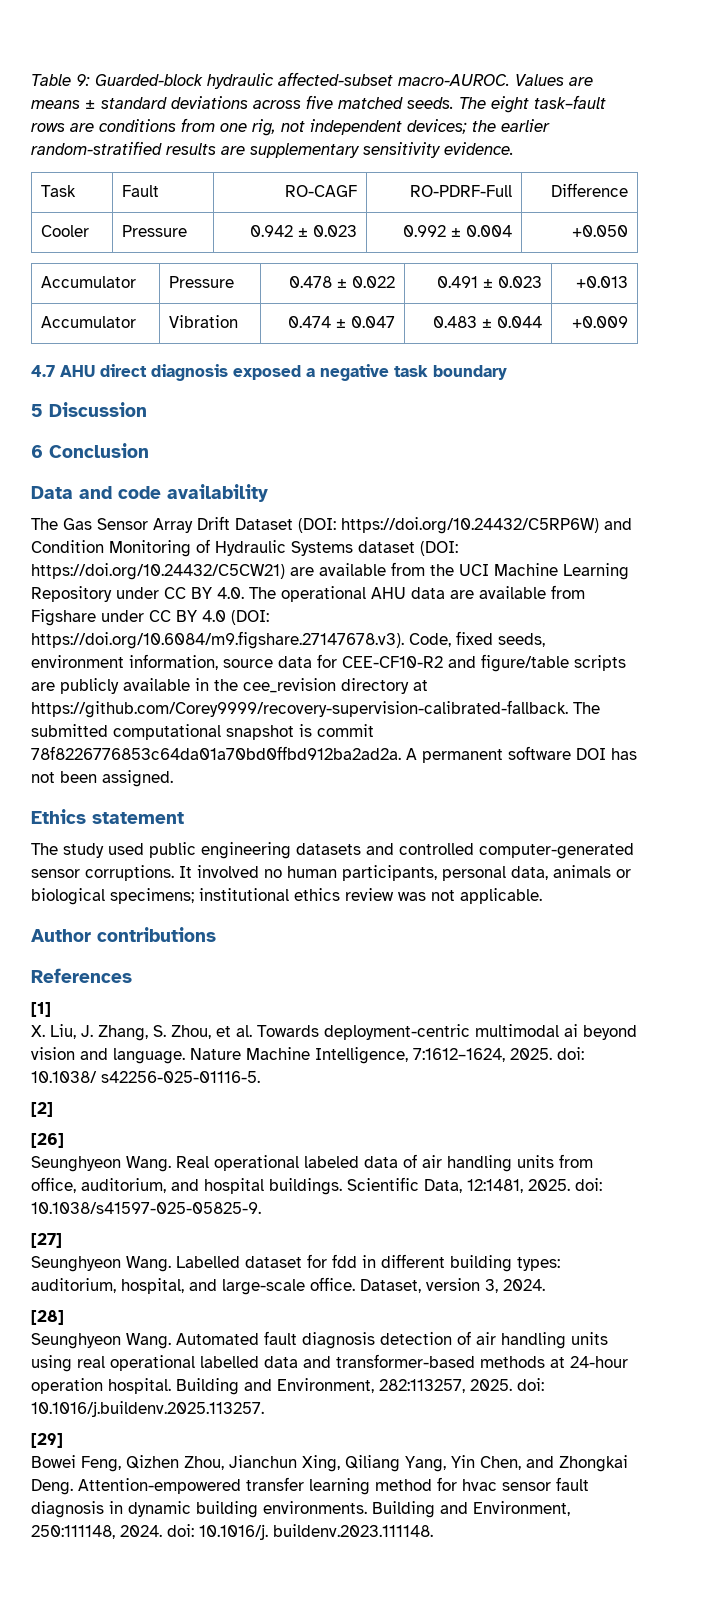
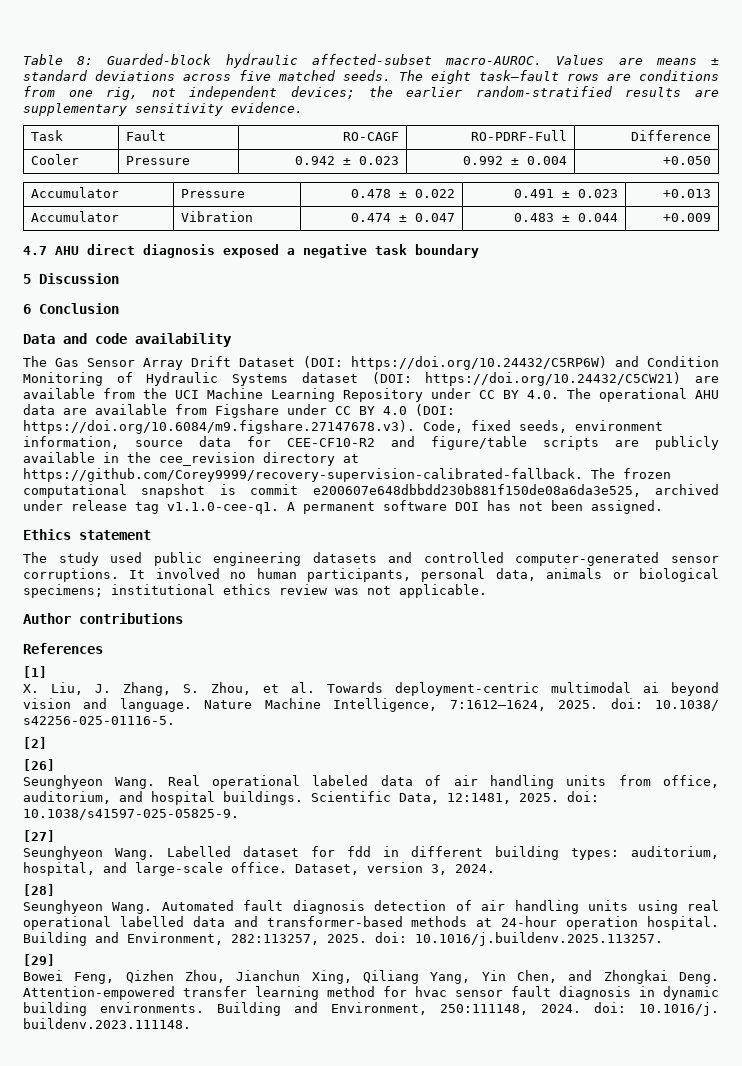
[76,74,90,86] 9: -> [77,56,94,65] 8:
[31,724,108,737] submitted -> [623,468,671,479] frozen
[31,746,401,760] 78f8226776853c64da01a70bd0ffbd912ba2ad2a. -> [312,484,719,497] [23,500,279,514] e200607e648dbbdd230b881f150de08a6da3e525, archived under release tag v1.1.0-cee-q1.

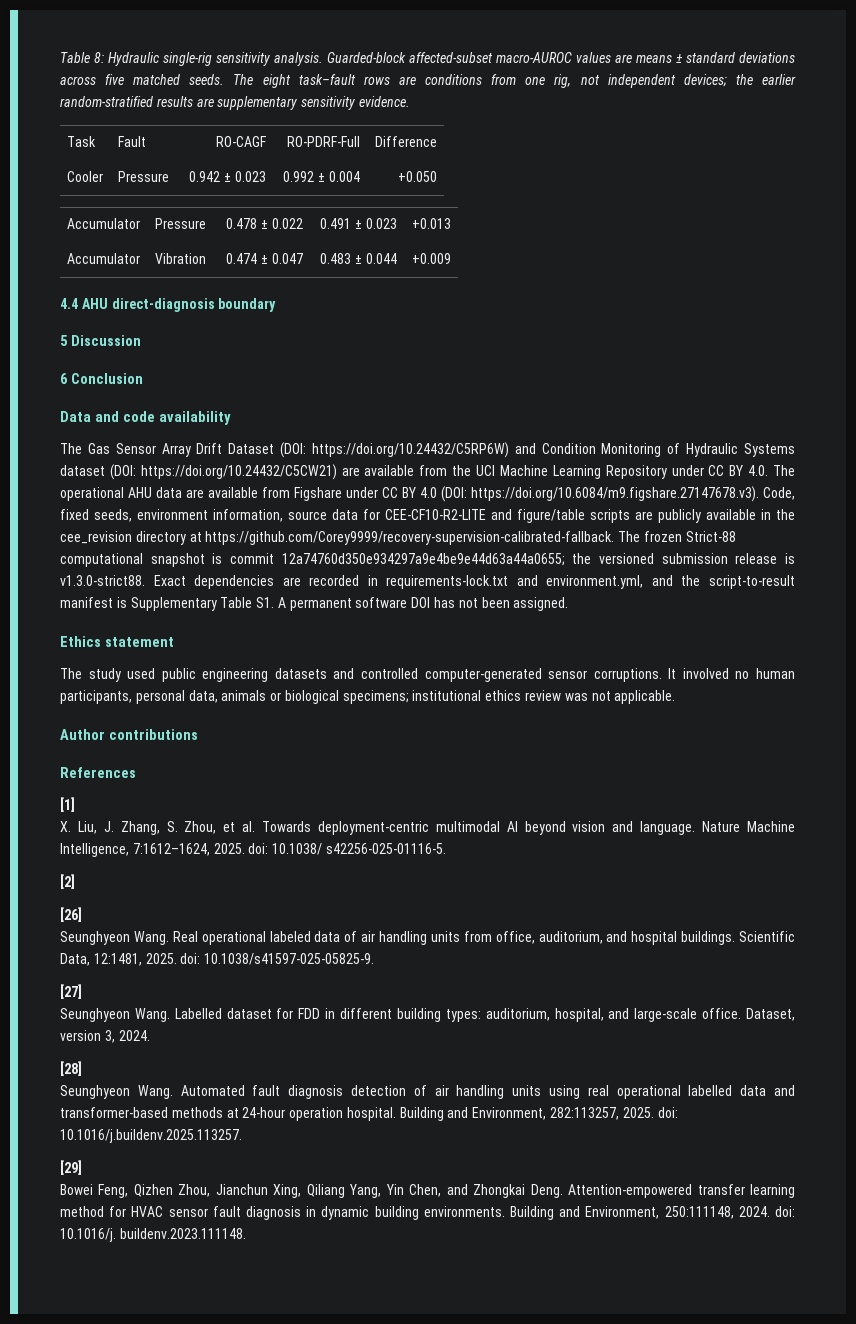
[107,54,605,68] Guarded-block hydraulic affected-subset macro-AUROC. Values -> [107,52,611,66] Hydraulic single-rig sensitivity analysis. Guarded-block affected-subset macro-AUROC values
[23,244,407,258] 4.7 AHU direct diagnosis exposed a negative task -> [60,298,215,312] 4.4 AHU direct-diagnosis
[287,438,375,447] CEE-CF10-R2 -> [385,509,486,520] CEE-CF10-R2-LITE
(671, 473) none -> [685,531,736,542] Strict-88
[312,484,719,497] [23,500,279,514] e200607e648dbbdd230b881f150de08a6da3e525, archived under release tag v1.1.0-cee-q1. -> [281,553,795,566] [60,575,795,589] [60,597,275,611] 12a74760d350e934297a9e4be9e44d63a44a0655; the versioned submission release is v1.3.0-strict88. Exact dependencies are recorded in requirements-lock.txt and environment.yml, and the script-to-result manifest is Supplementary Table S1.
[643,682,659,693] ai -> [506,821,518,832] AI
[347,846,371,857] fdd -> [298,1008,321,1019] FDD
[415,986,447,997] hvac -> [131,1206,164,1217] HVAC

